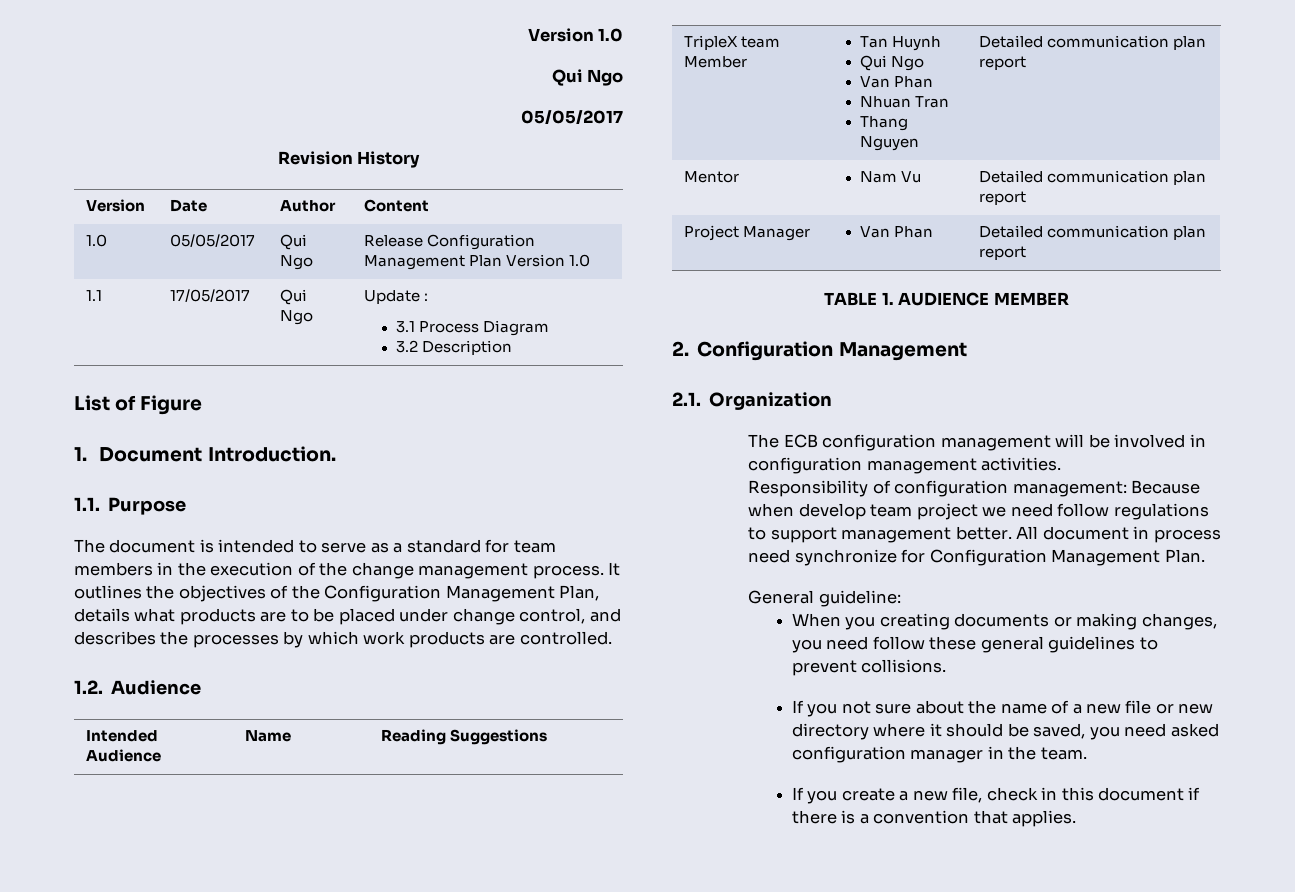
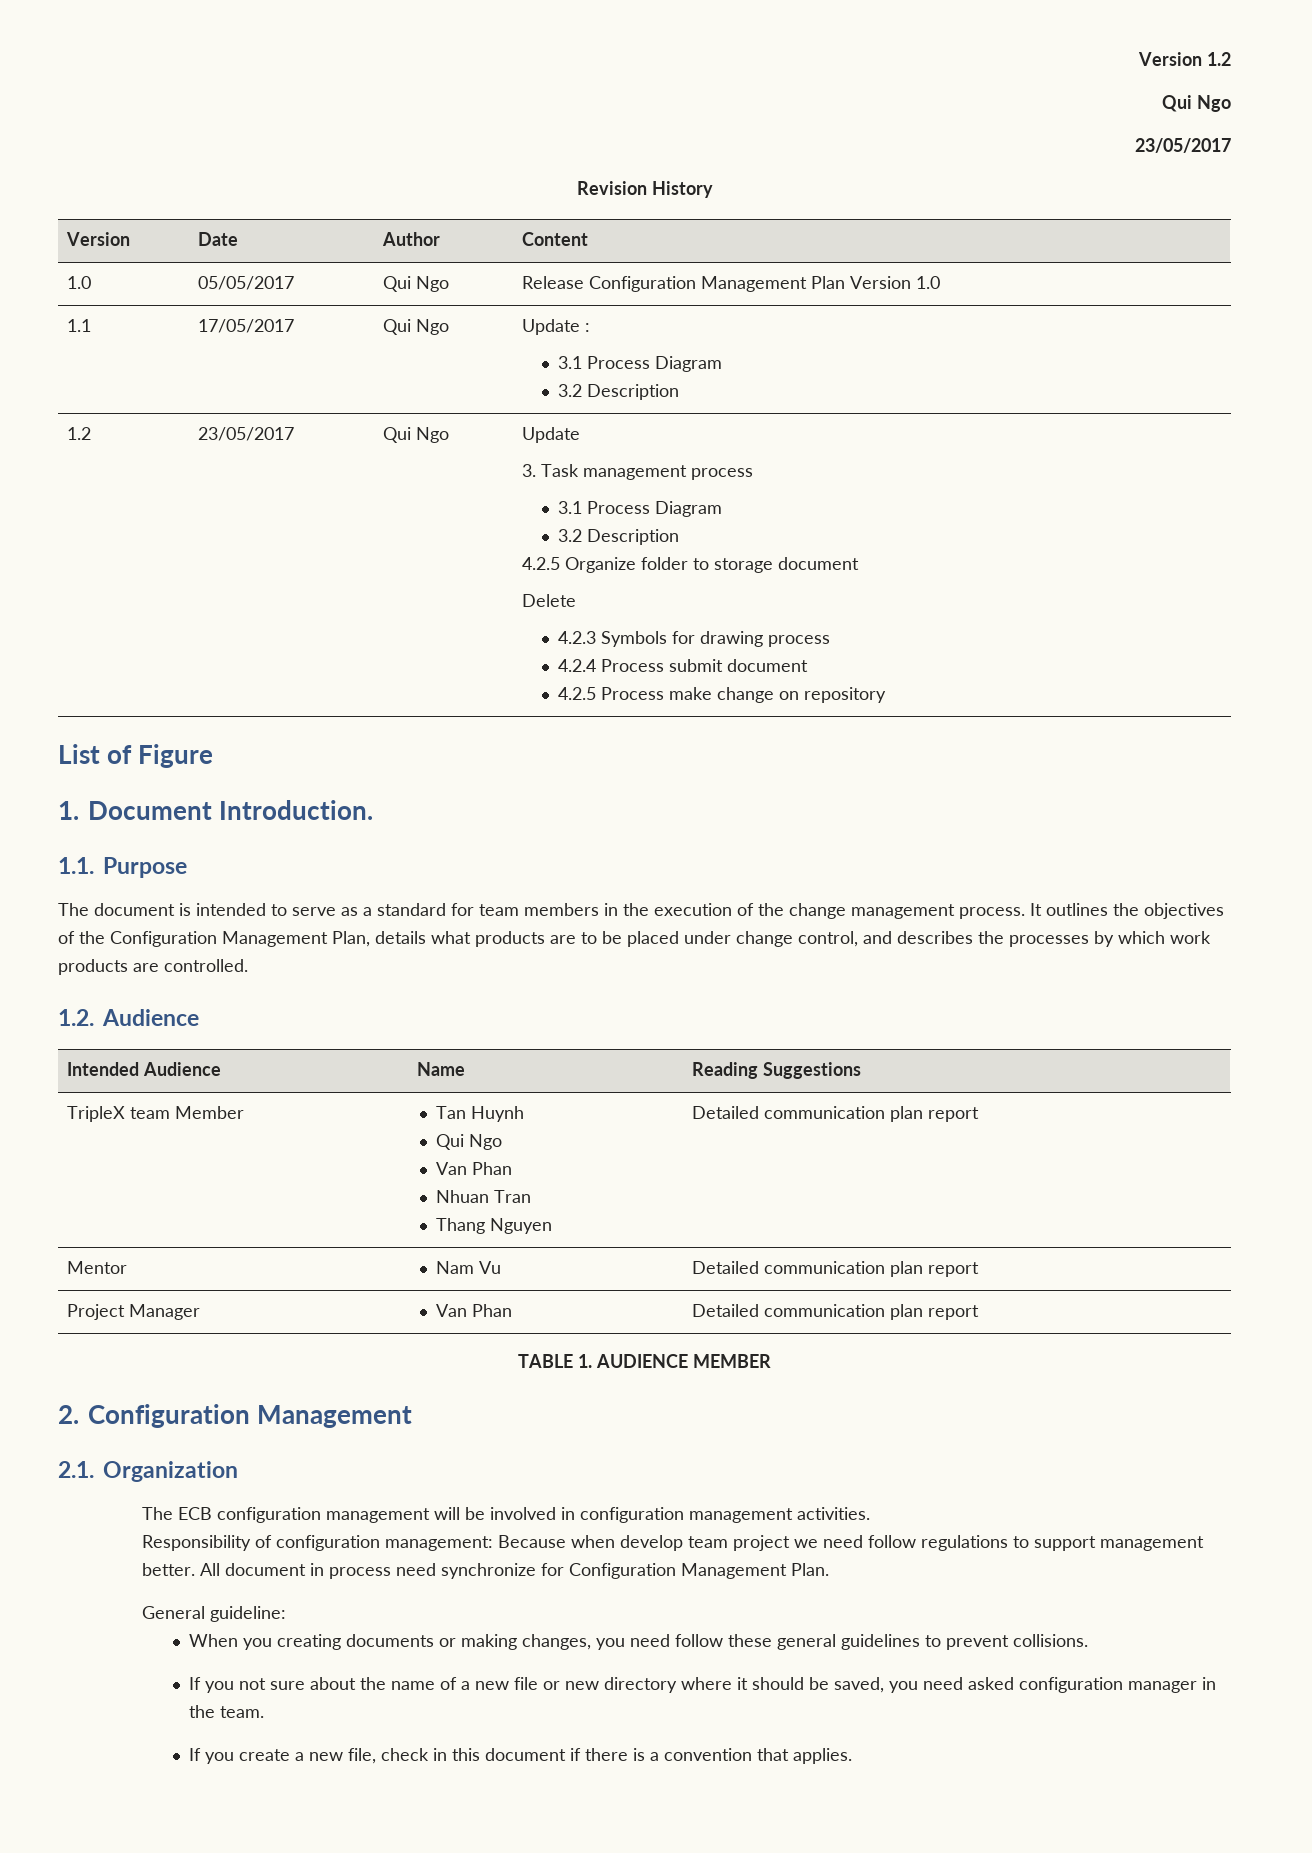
[527,28,624,42] [551,69,623,86] [521,110,623,124] Version 1.0 // Qui Ngo // 05/05/2017 -> [1138,52,1231,66] [1162,95,1231,112] [1135,138,1231,153] Version 1.2 // Qui Ngo // 23/05/2017
(512, 347) none -> [66,427,91,440] [197,427,294,441] [382,427,449,443] [521,427,580,443] [521,464,753,480] [558,501,723,517] [558,529,680,545] [521,557,859,573] [521,594,576,607] [558,631,831,647] [558,659,809,672] [558,687,887,703] // 1.2 | 23/05/2017 | Qui Ngo | Update // 3. Task management process // 3.1 Process Diagram // 3.2 Description // 4.2.5 Organize folder to storage document // Delete // 4.2.3 Symbols for drawing process // 4.2.4 Process submit document // 4.2.5 Process make change on repository

